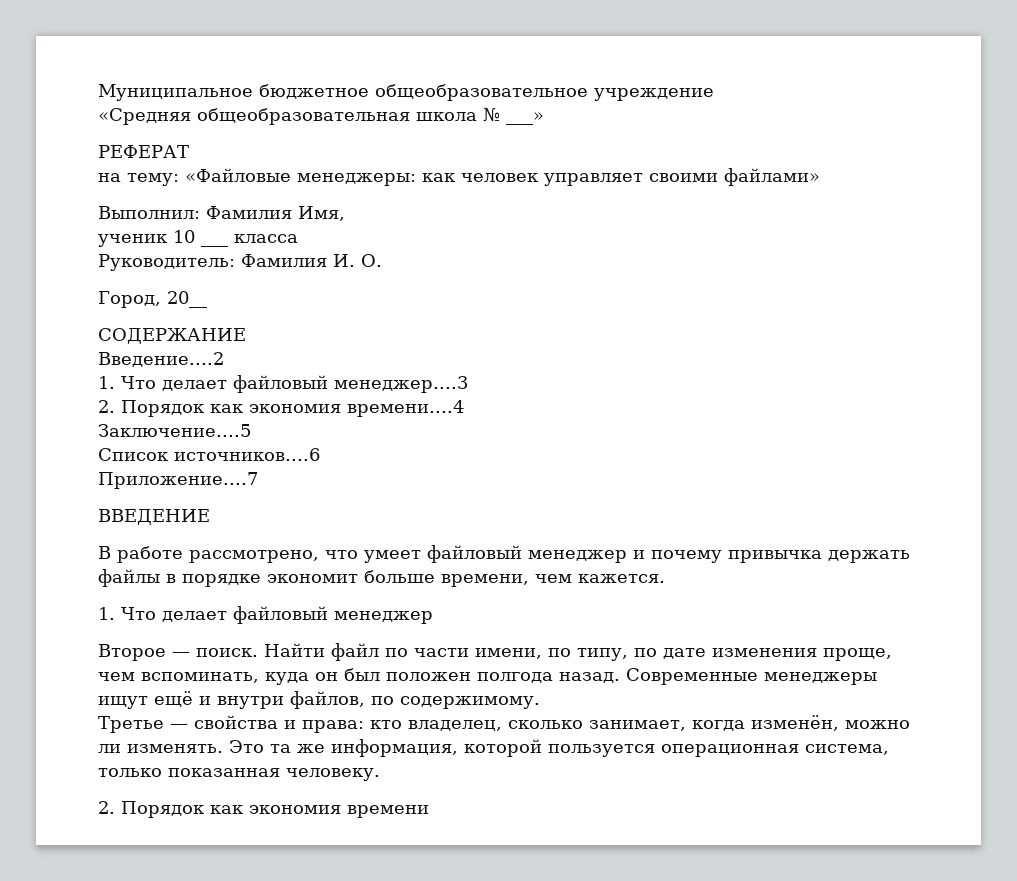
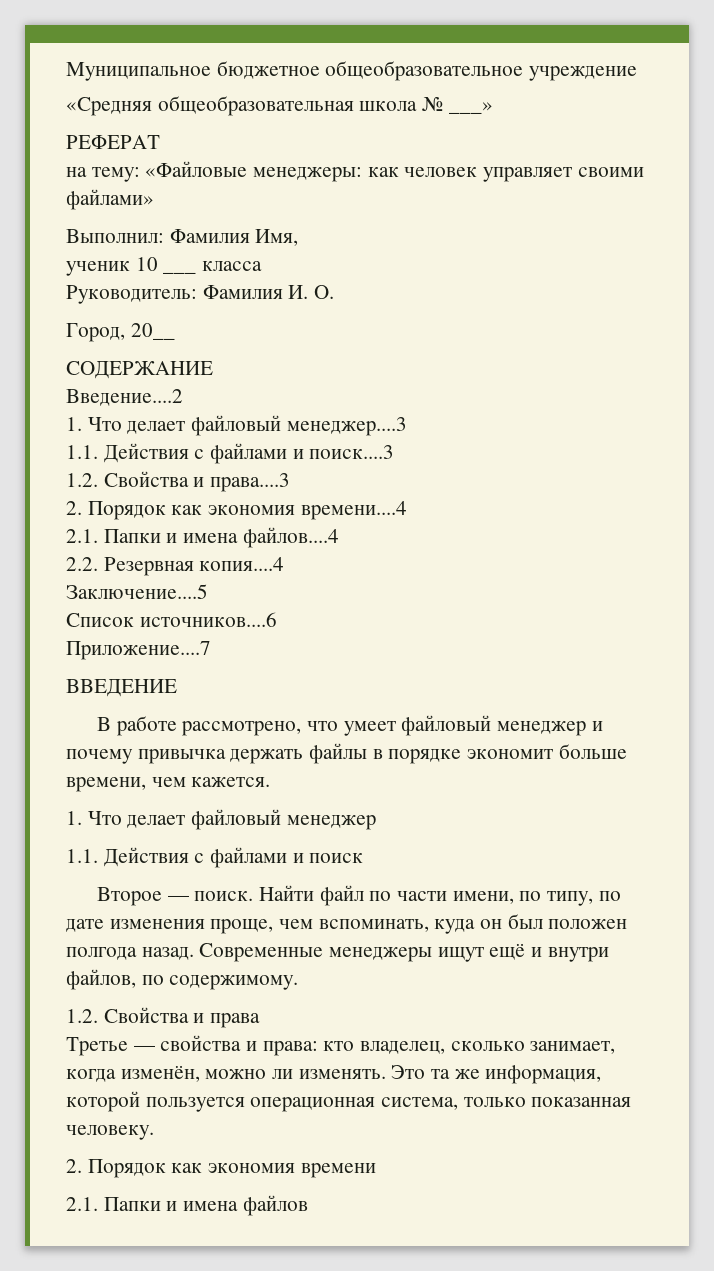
(468, 384) none -> [66,443,395,464] [66,471,291,492] // 1.1. Действия с файлами и поиск....3 // 1.2. Свойства и права....3
(464, 408) none -> [66,527,339,548] [66,557,285,576] // 2.1. Папки и имена файлов....4 // 2.2. Резервная копия....4
(433, 617) none -> [66,847,364,868] // 1.1. Действия с файлами и поиск
(540, 702) none -> [66,1007,261,1028] // 1.2. Свойства и права
(429, 811) none -> [66,1195,308,1216] // 2.1. Папки и имена файлов

